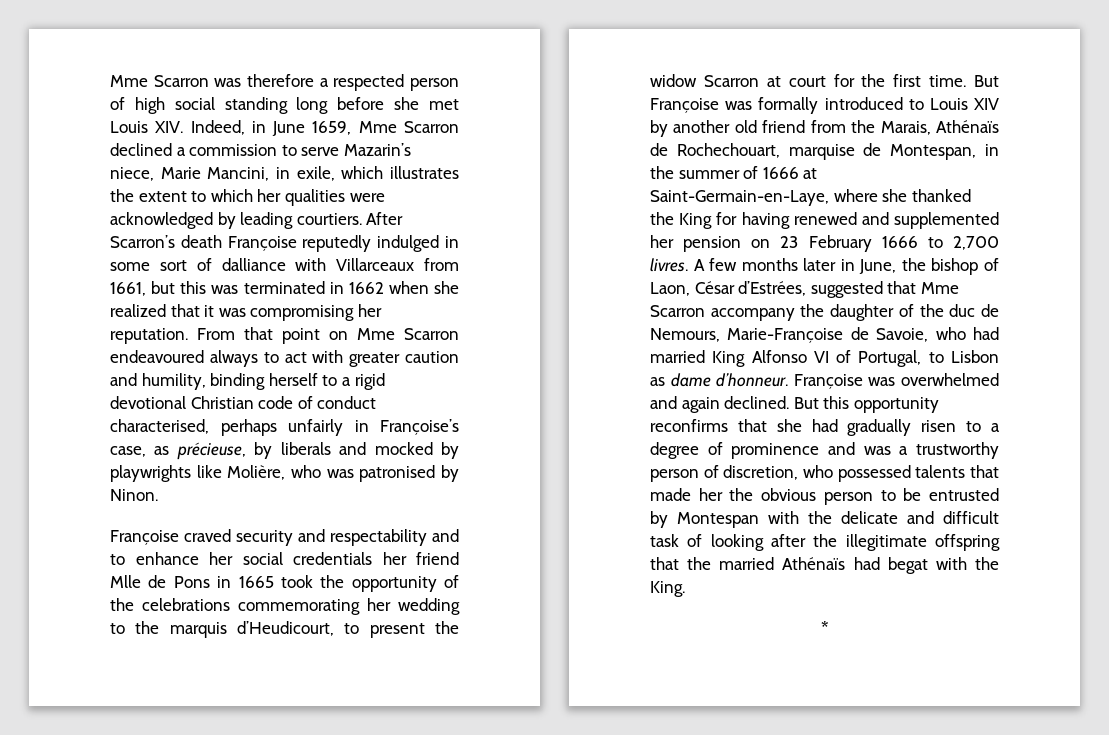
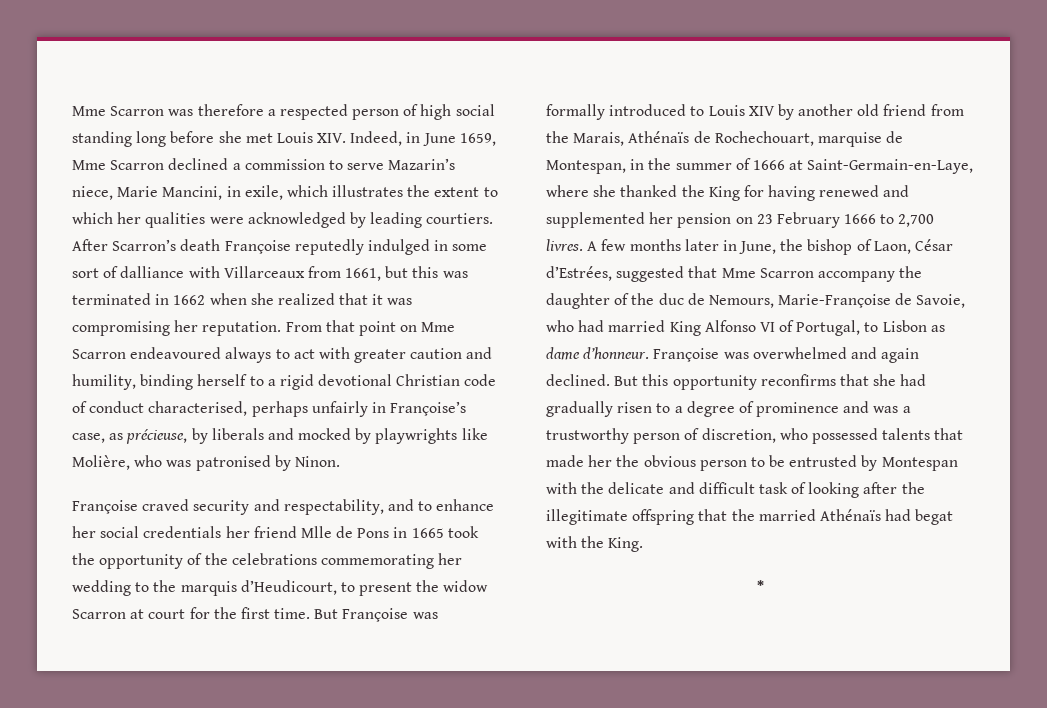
[330,529,427,546] respectability -> [283,499,384,515] respectability,

